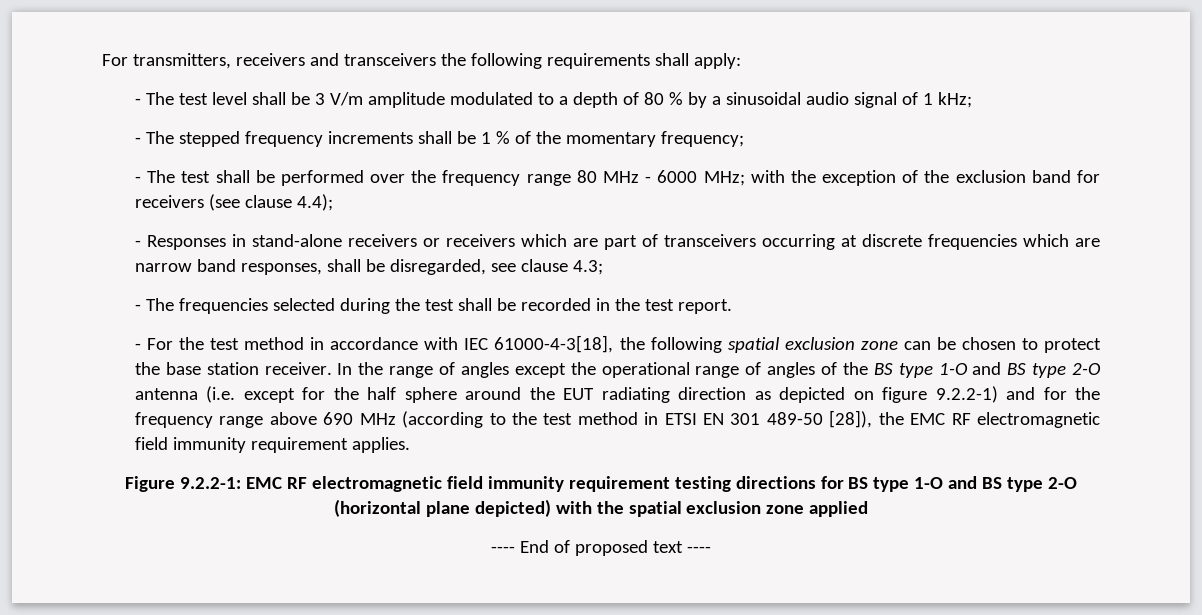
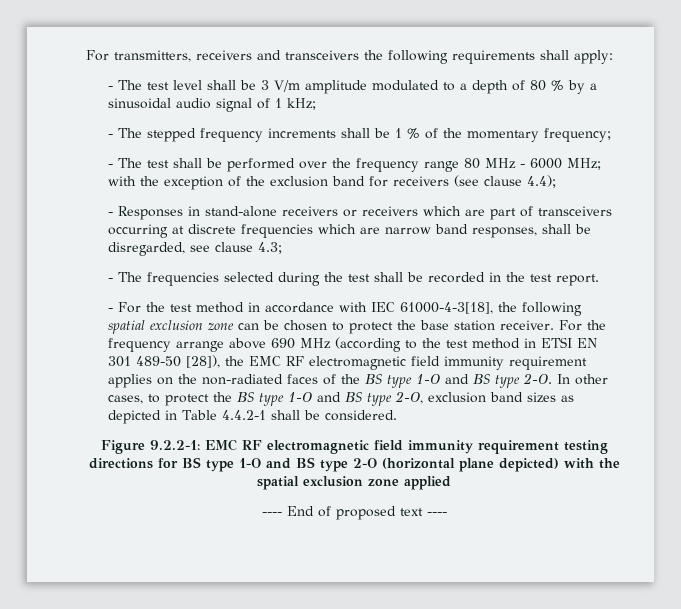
[337,362,1102,378] [134,386,1100,403] [134,412,264,428] In the range of angles except the operational range of angles of the BS type 1-O and BS type 2-O antenna (i.e. except for the half sphere around the EUT radiating direction as depicted on figure 9.2.2-1) and for the frequency range -> [558,320,606,331] [107,338,224,352] For the frequency arrange
[351,437,410,453] applies. -> [107,373,608,388] [107,391,574,406] [107,410,397,424] applies on the non-radiated faces of the BS type 1-O and BS type 2-O. In other cases, to protect the BS type 1-O and BS type 2-O, exclusion band sizes as depicted in Table 4.4.2-1 shall be considered.

